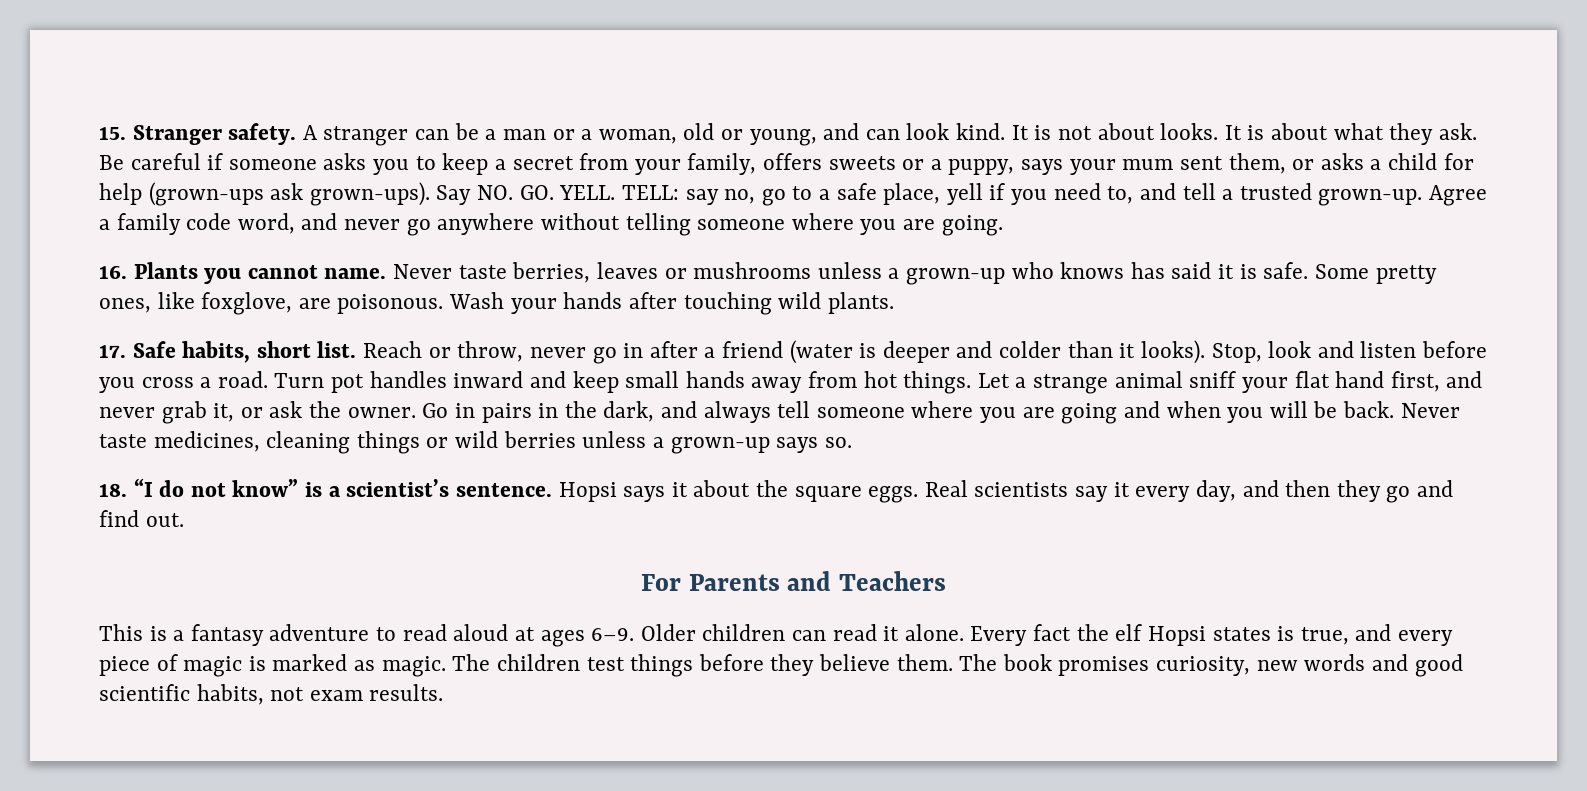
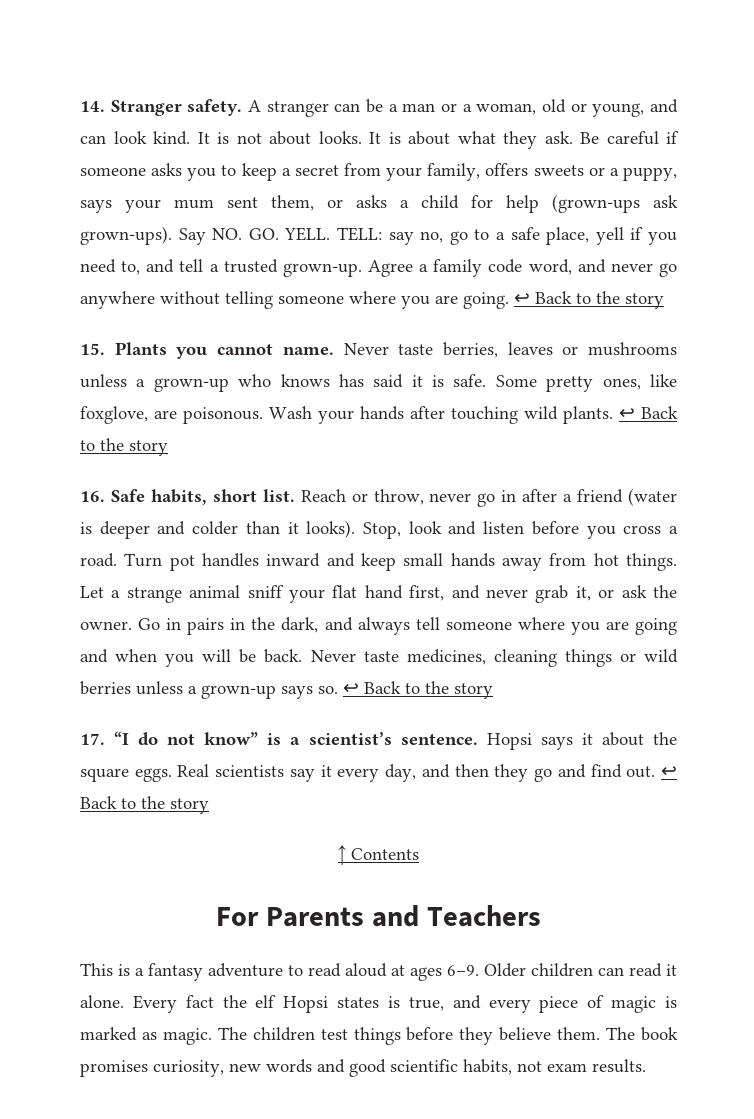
[99,127,126,140] 15. -> [80,101,105,112] 14.
[99,265,127,279] // 16. -> [514,291,664,309] [80,343,105,355] ↩ Back to the story // 15.
[99,345,126,358] // 17. -> [619,406,678,419] [80,438,168,456] [80,491,105,502] ↩ Back to the story // 16.
[99,483,127,497] // 18. -> [343,681,493,699] [80,733,105,745] ↩ Back to the story // 17.
(184, 520) none -> [661,766,678,777] [80,796,209,814] [338,845,419,865] ↩ Back to the story // ↑ Contents

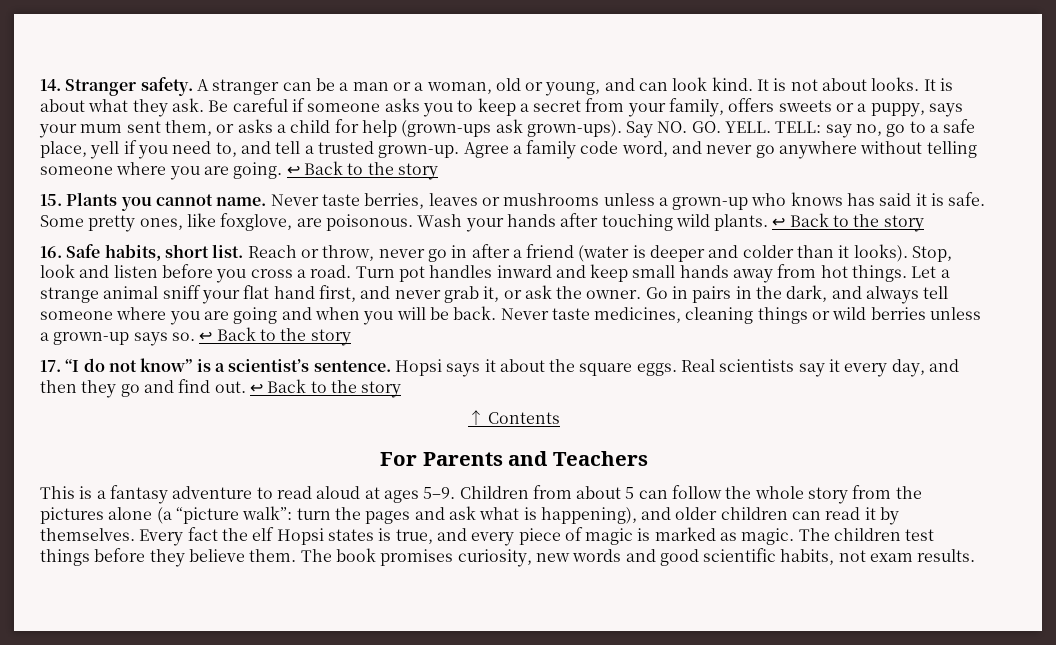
[447,963,526,977] 6–9. Older -> [423,485,922,504] [40,506,718,524] 5–9. Children from about 5 can follow the whole story from the pictures alone (a “picture walk”: turn the pages and ask what is happening), and older
[80,995,124,1008] alone. -> [880,507,900,525] [40,528,135,541] by themselves.

